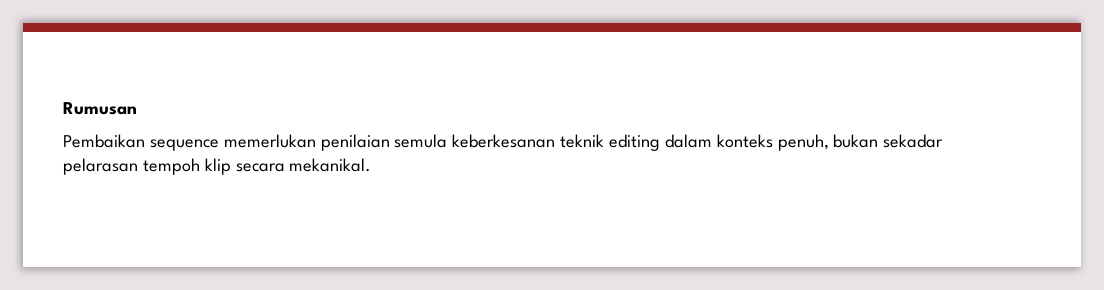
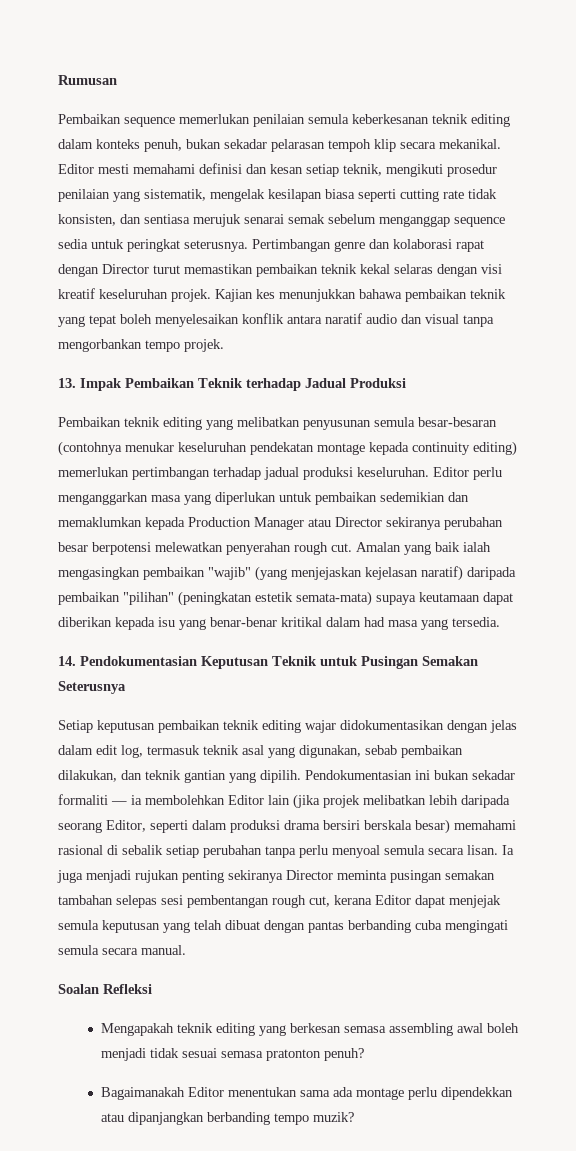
(372, 165) none -> [58,163,497,177] [58,189,497,202] [58,214,505,227] [58,239,484,252] [58,264,502,277] [58,288,506,302] [58,313,494,327] [58,339,224,352] [58,378,406,391] [58,417,497,430] [58,441,517,456] [58,467,502,480] [58,492,469,505] [58,517,503,530] [58,542,491,555] [58,566,516,581] [58,591,513,606] [58,617,500,630] [58,656,478,669] [58,681,126,694] [58,720,517,733] [58,745,463,758] [58,770,515,783] [58,794,510,809] [58,819,516,834] [58,845,514,858] [57,870,495,883] [58,895,501,908] [58,920,508,933] [58,945,186,955] [58,984,152,994] [100,1023,519,1036] [100,1048,364,1061] [100,1087,513,1100] [100,1112,354,1125] Editor mesti memahami definisi dan kesan setiap teknik, mengikuti prosedur penilaian yang sistematik, mengelak kesilapan biasa seperti cutting rate tidak konsisten, dan sentiasa merujuk senarai semak sebelum menganggap sequence sedia untuk peringkat seterusnya. Pertimbangan genre dan kolaborasi rapat dengan Director turut memastikan pembaikan teknik kekal selaras dengan visi kreatif keseluruhan projek. Kajian kes menunjukkan bahawa pembaikan teknik yang tepat boleh menyelesaikan konflik antara naratif audio dan visual tanpa mengorbankan tempo projek. // 13. Impak Pembaikan Teknik terhadap Jadual Produksi // Pembaikan teknik editing yang melibatkan penyusunan semula besar-besaran (contohnya menukar keseluruhan pendekatan montage kepada continuity editing) memerlukan pertimbangan terhadap jadual produksi keseluruhan. Editor perlu menganggarkan masa yang diperlukan untuk pembaikan sedemikian dan memaklumkan kepada Production Manager atau Director sekiranya perubahan besar berpotensi melewatkan penyerahan rough cut. Amalan yang baik ialah mengasingkan pembaikan "wajib" (yang menjejaskan kejelasan naratif) daripada pembaikan "pilihan" (peningkatan estetik semata-mata) supaya keutamaan dapat diberikan kepada isu yang benar-benar kritikal dalam had masa yang tersedia. // 14. Pendokumentasian Keputusan Teknik untuk Pusingan Semakan Seterusnya // Setiap keputusan pembaikan teknik editing wajar didokumentasikan dengan jelas dalam edit log, termasuk teknik asal yang digunakan, sebab pembaikan dilakukan, dan teknik gantian yang dipilih. Pendokumentasian ini bukan sekadar formaliti — ia membolehkan Editor lain (jika projek melibatkan lebih daripada seorang Editor, seperti dalam produksi drama bersiri berskala besar) memahami rasional di sebalik setiap perubahan tanpa perlu menyoal semula secara lisan. Ia juga menjadi rujukan penting sekiranya Director meminta pusingan semakan tambahan selepas sesi pembentangan rough cut, kerana Editor dapat menjejak semula keputusan yang telah dibuat dengan pantas berbanding cuba mengingati semula secara manual. // Soalan Refleksi // Mengapakah teknik editing yang berkesan semasa assembling awal boleh menjadi tidak sesuai semasa pratonton penuh? // Bagaimanakah Editor menentukan sama ada montage perlu dipendekkan atau dipanjangkan berbanding tempo muzik?

